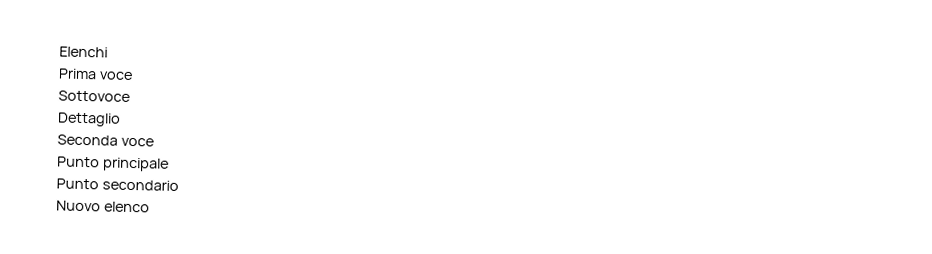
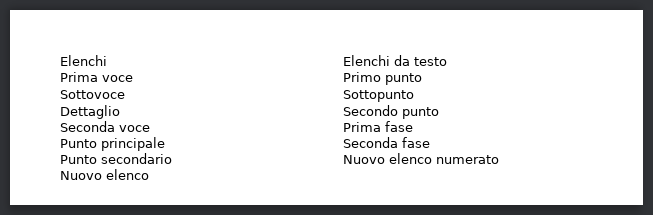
(150, 207) none -> [343,55,447,66] [343,72,422,85] [343,90,414,102] [343,105,439,119] [343,121,413,132] [343,137,430,148] [343,153,499,164] // Elenchi da testo // Primo punto // Sottopunto // Secondo punto // Prima fase // Seconda fase // Nuovo elenco numerato

